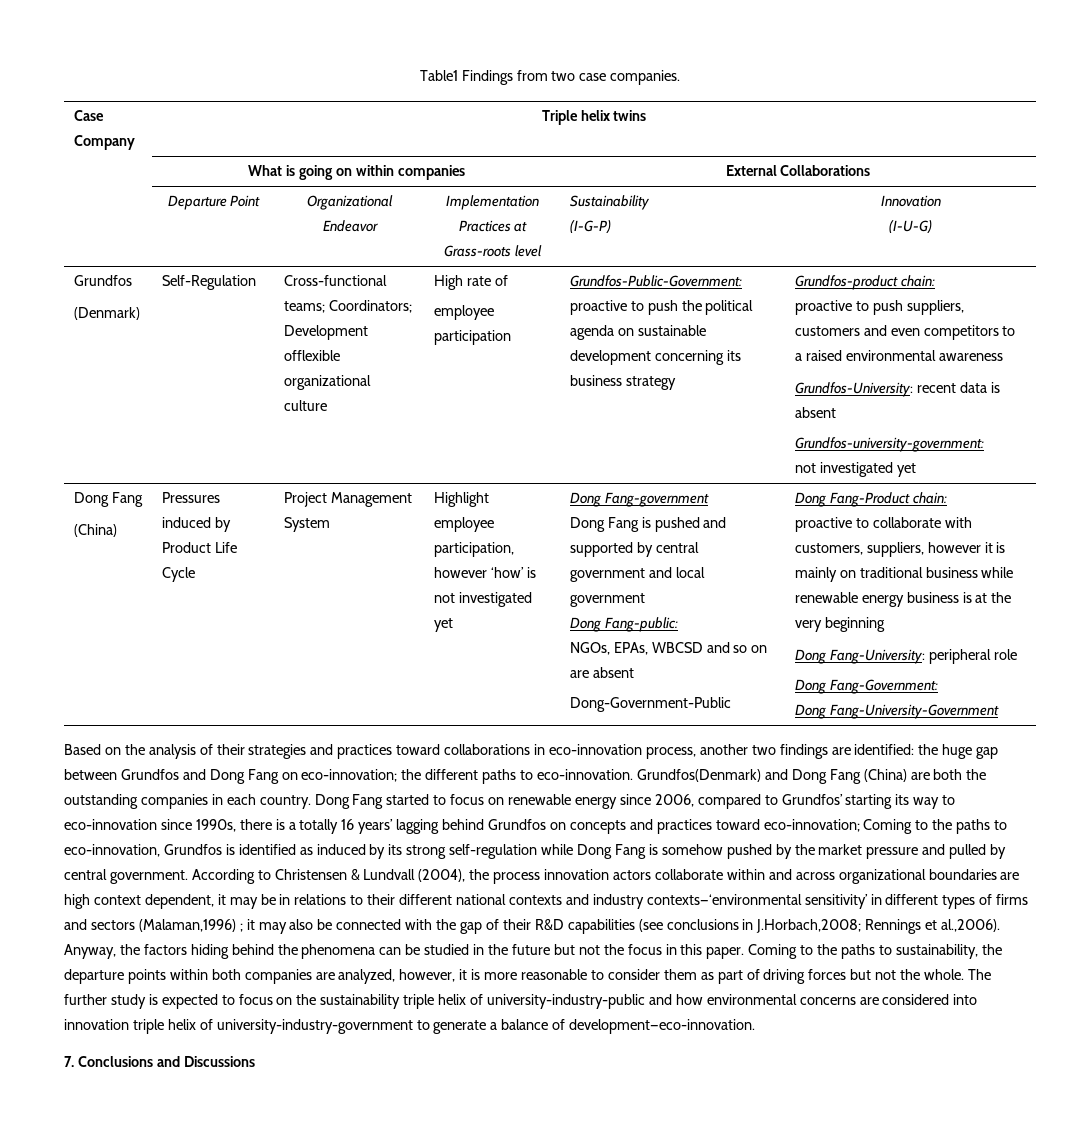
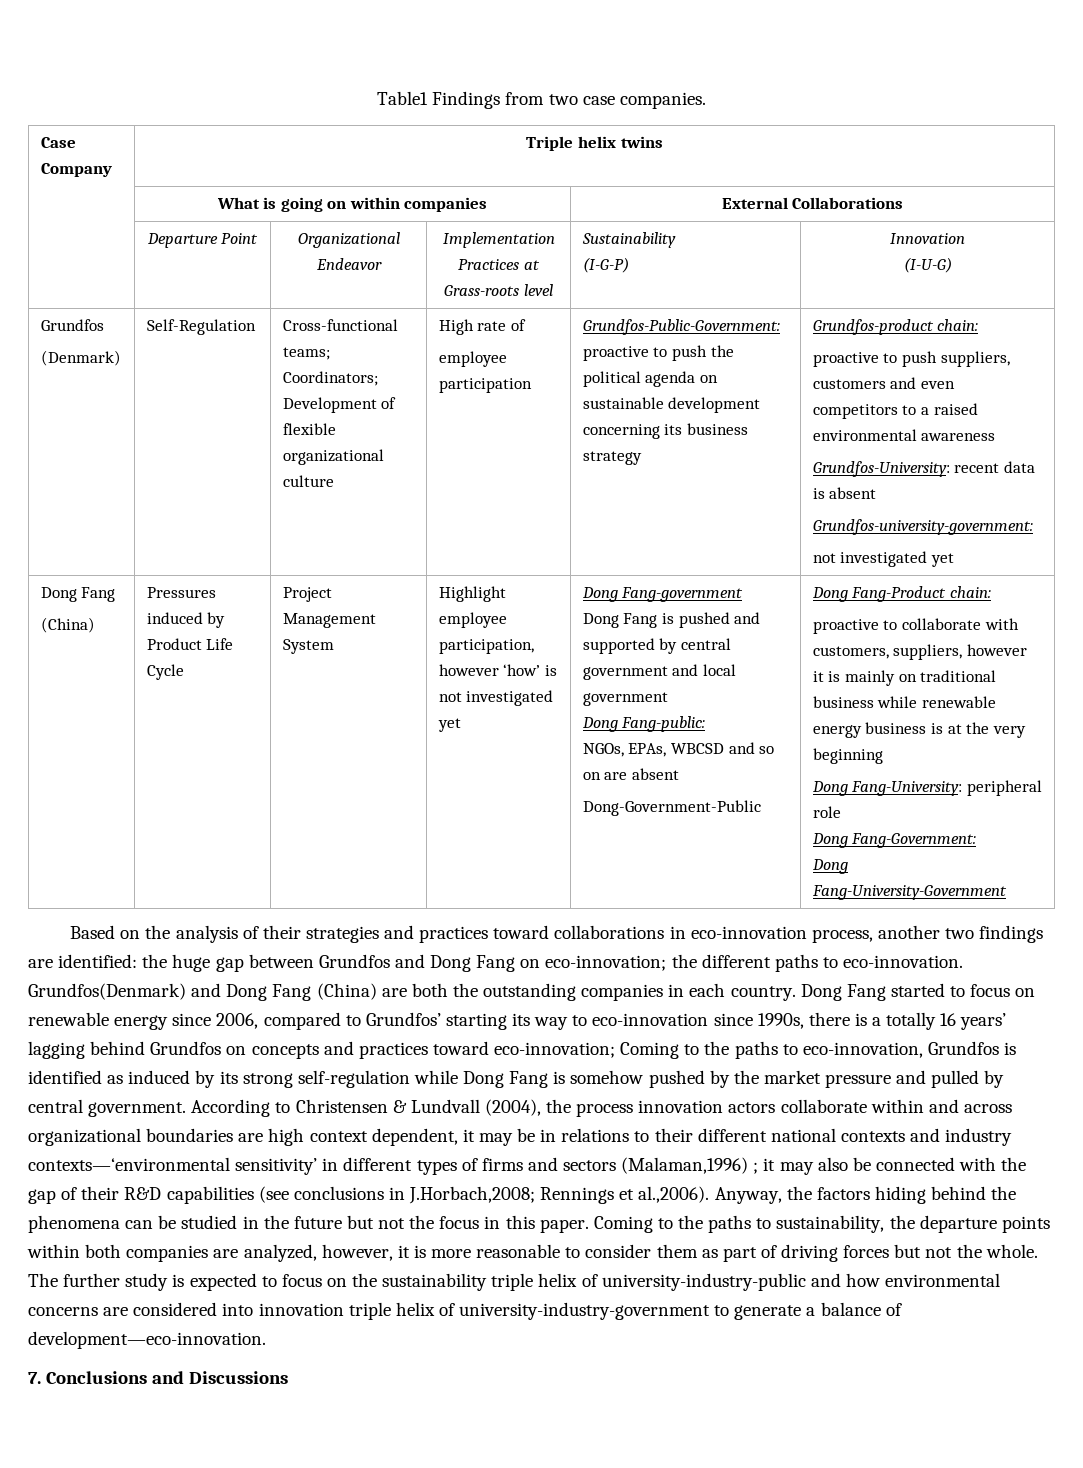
[283,350,340,361] offlexible -> [381,397,397,409] [282,423,336,435] of flexible

